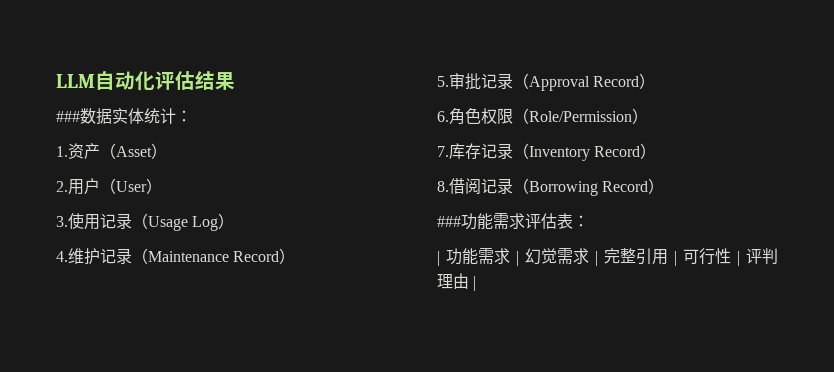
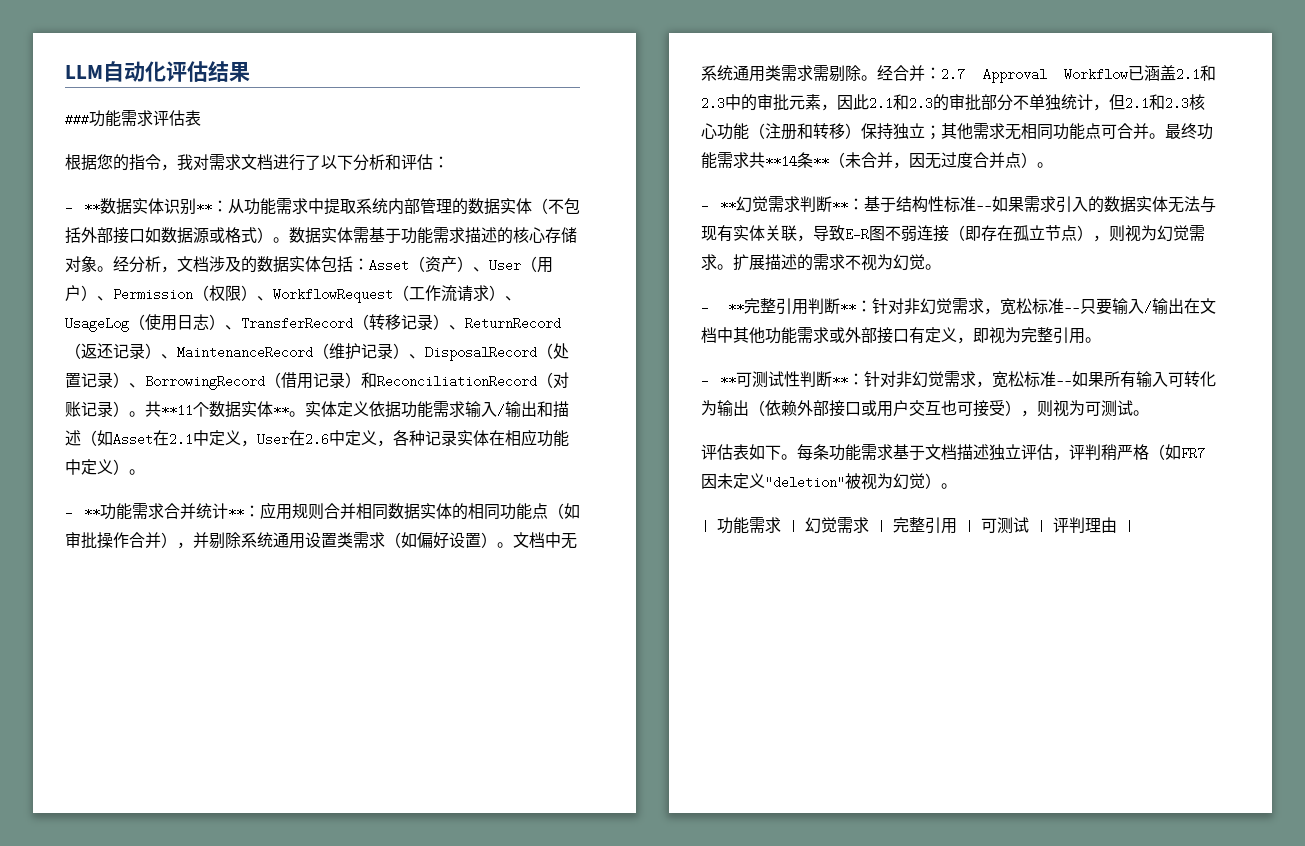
[56,108,192,125] [56,143,167,159] [56,178,162,195] [56,213,235,231] [56,248,296,265] [437,73,656,91] [437,108,648,125] [437,143,657,161] [437,178,665,196] // ###数据实体统计： // 1.资产（Asset） // 2.用户（User） // 3.使用记录（Usage Log） // 4.维护记录（Maintenance Record） // 5.审批记录（Approval Record） // 6.角色权限（Role/Permission） // 7.库存记录（Inventory Record） // 8.借阅记录（Borrowing Record） -> (250, 72) none
[573,215,589,227] ： -> [65,154,449,171] [65,198,580,215] [65,227,577,244] [65,256,553,273] [65,285,521,303] [65,314,561,332] [65,343,569,361] [65,372,569,390] [65,401,569,418] [65,429,569,447] [65,459,145,475] [65,502,580,520] [65,532,577,549] [701,65,1216,83] [701,94,1205,111] [701,123,1213,140] [701,152,1053,169] [701,196,1216,213] [701,225,1205,242] [701,254,941,271] [701,298,1216,315] [701,327,1101,344] [701,371,1216,388] [701,400,1149,417] [701,444,1205,461] [701,473,957,490] // 根据您的指令，我对需求文档进行了以下分析和评估： // - **数据实体识别**：从功能需求中提取系统内部管理的数据实体（不包括外部接口如数据源或格式）。数据实体需基于功能需求描述的核心存储对象。经分析，文档涉及的数据实体包括：Asset（资产）、User（用户）、Permission（权限）、WorkflowRequest（工作流请求）、UsageLog（使用日志）、TransferRecord（转移记录）、ReturnRecord（返还记录）、MaintenanceRecord（维护记录）、DisposalRecord（处置记录）、BorrowingRecord（借用记录）和ReconciliationRecord（对账记录）。共**11个数据实体**。实体定义依据功能需求输入/输出和描述（如Asset在2.1中定义，User在2.6中定义，各种记录实体在相应功能中定义）。 // - **功能需求合并统计**：应用规则合并相同数据实体的相同功能点（如审批操作合并），并剔除系统通用设置类需求（如偏好设置）。文档中无系统通用类需求需剔除。经合并：2.7 Approval Workflow已涵盖2.1和2.3中的审批元素，因此2.1和2.3的审批部分不单独统计，但2.1和2.3核心功能（注册和转移）保持独立；其他需求无相同功能点可合并。最终功能需求共**14条**（未合并，因无过度合并点）。 // - **幻觉需求判断**：基于结构性标准——如果需求引入的数据实体无法与现有实体关联，导致E-R图不弱连接（即存在孤立节点），则视为幻觉需求。扩展描述的需求不视为幻觉。 // - **完整引用判断**：针对非幻觉需求，宽松标准——只要输入/输出在文档中其他功能需求或外部接口有定义，即视为完整引用。 // - **可测试性判断**：针对非幻觉需求，宽松标准——如果所有输入可转化为输出（依赖外部接口或用户交互也可接受），则视为可测试。 // 评估表如下。每条功能需求基于文档描述独立评估，评判稍严格（如FR7因未定义"deletion"被视为幻觉）。
[699,248,731,265] 行性 -> [997,517,1029,534] 测试

